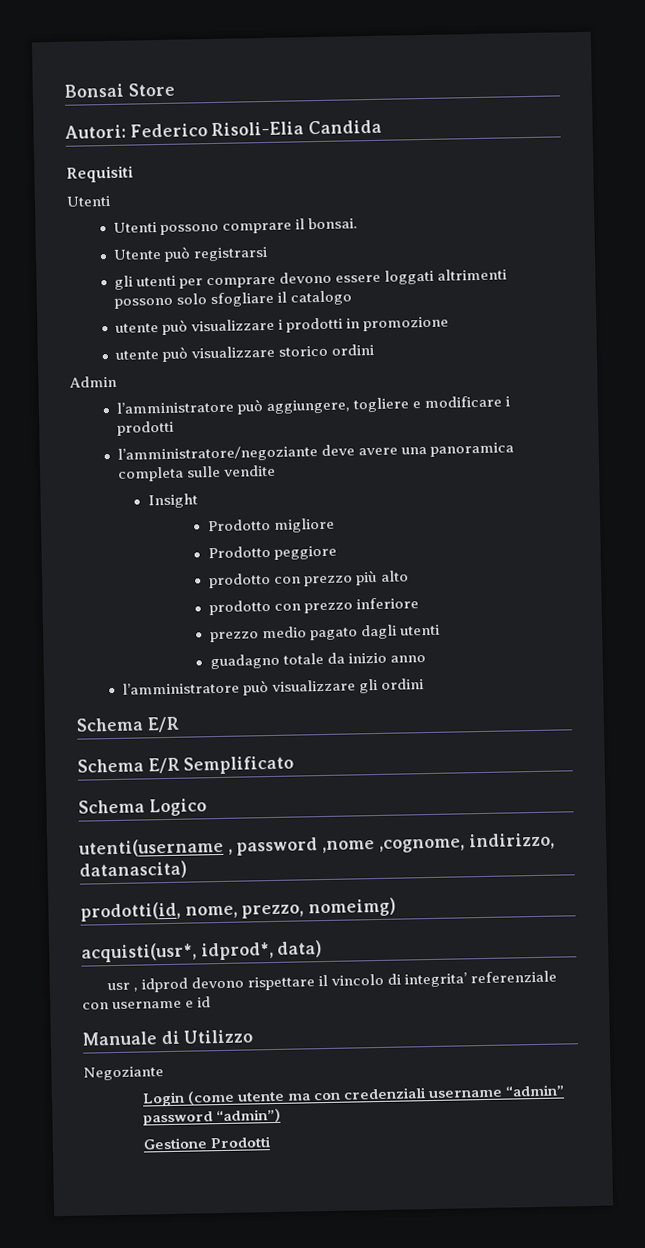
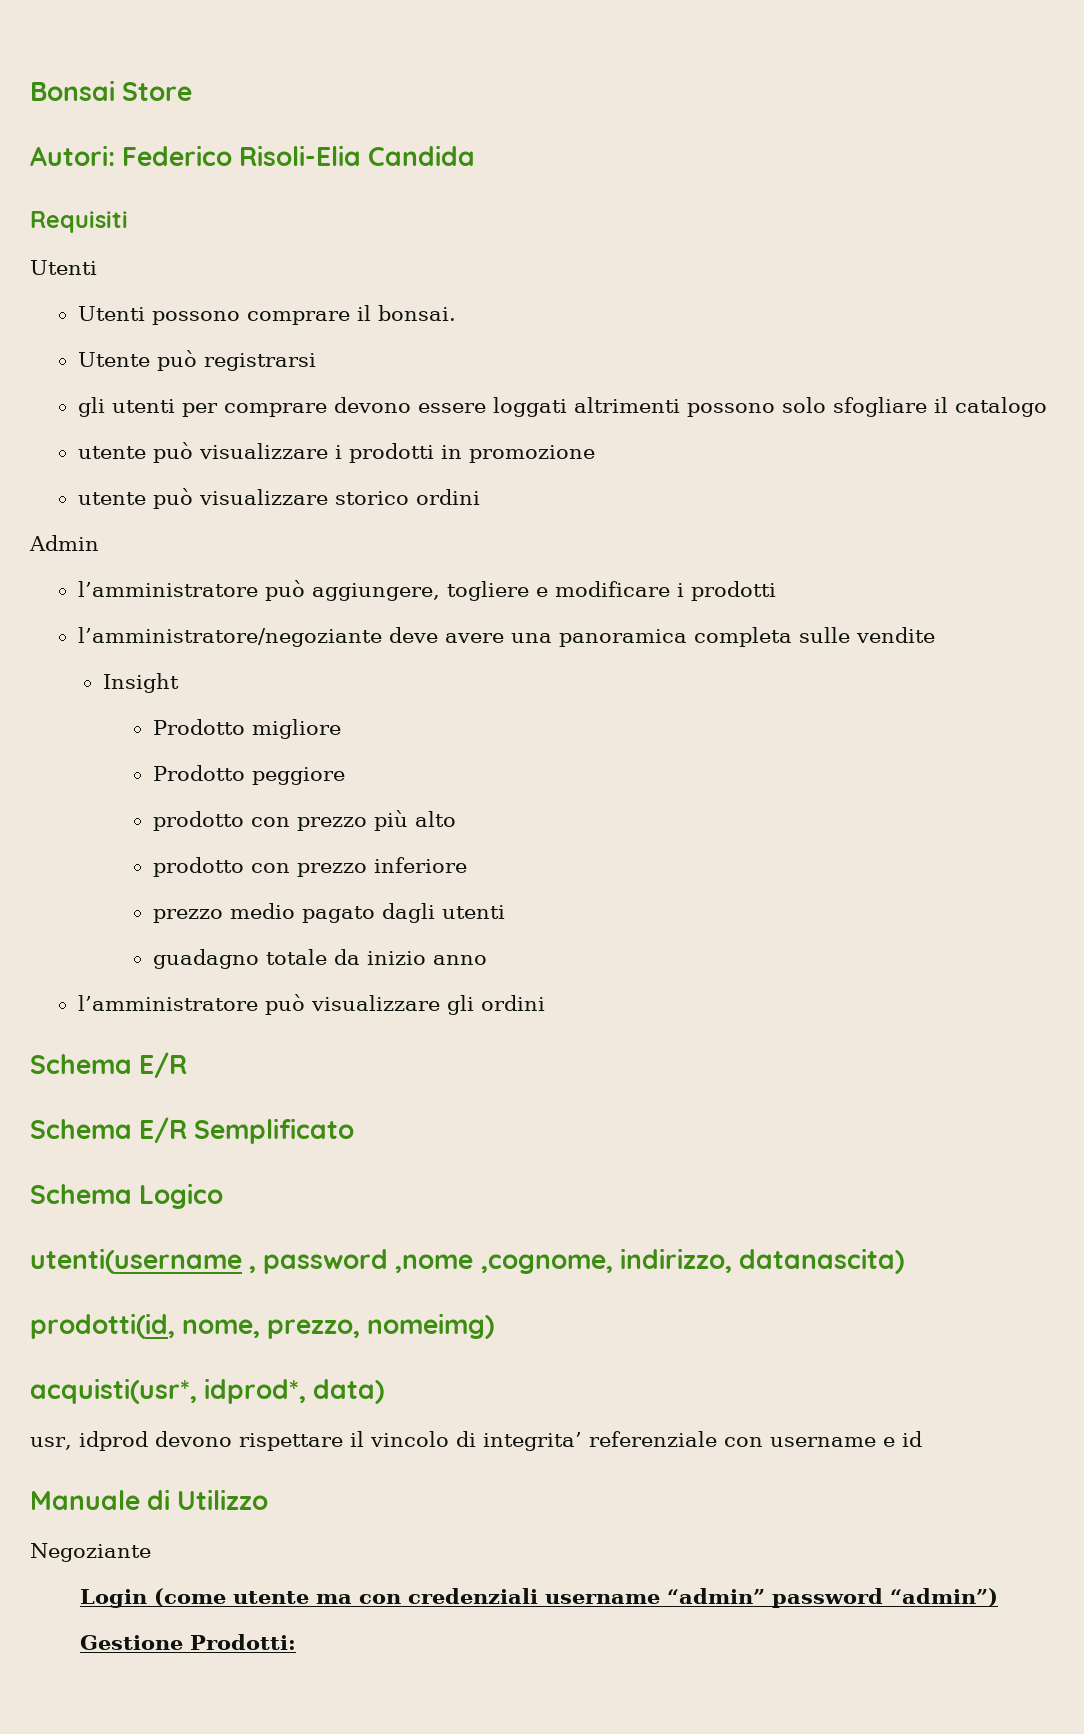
[106,982,138,992] usr , -> [30,1437,72,1450] usr,
[210,1136,272,1149] Prodotti -> [190,1634,297,1650] Prodotti:

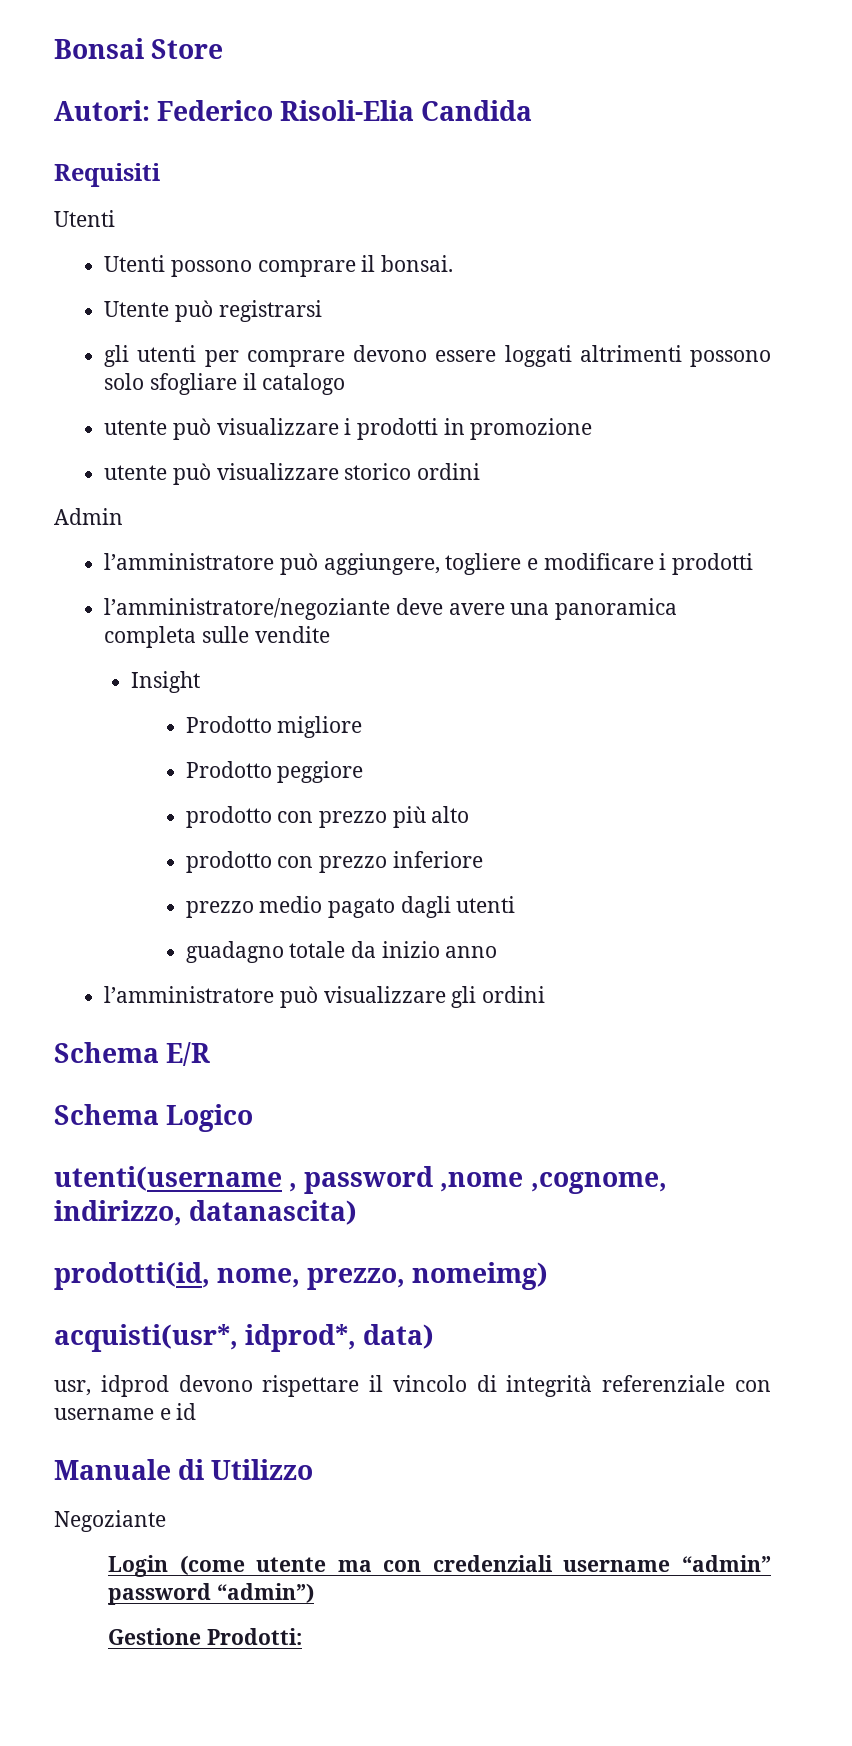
[30,1117,355,1144] // Schema E/R Semplificato -> (211, 1054) none
[482,1432,582,1451] integrita’ -> [506,1375,593,1397] integrità

